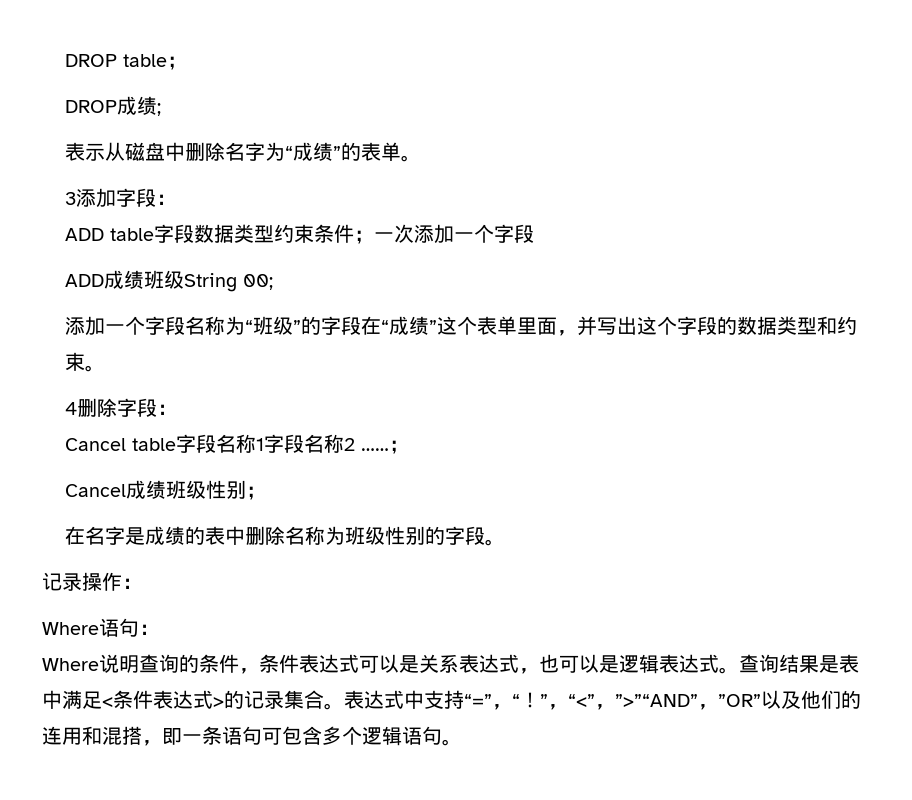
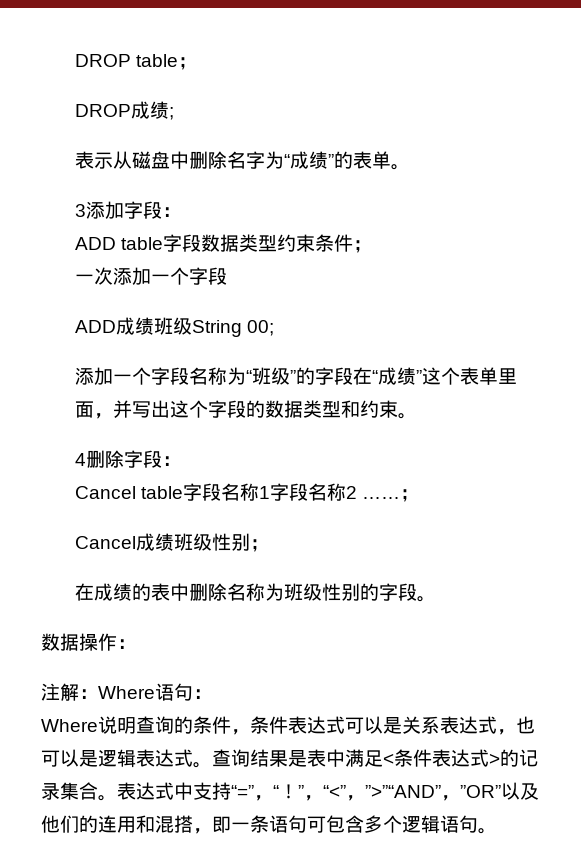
(374, 237) none -> (373, 246) //
[84,526,145,545] 名字是 -> (95, 592) none
[42,572,82,591] 记录 -> [41,633,79,651] 数据
(142, 583) none -> [41,683,98,701] 注解：

